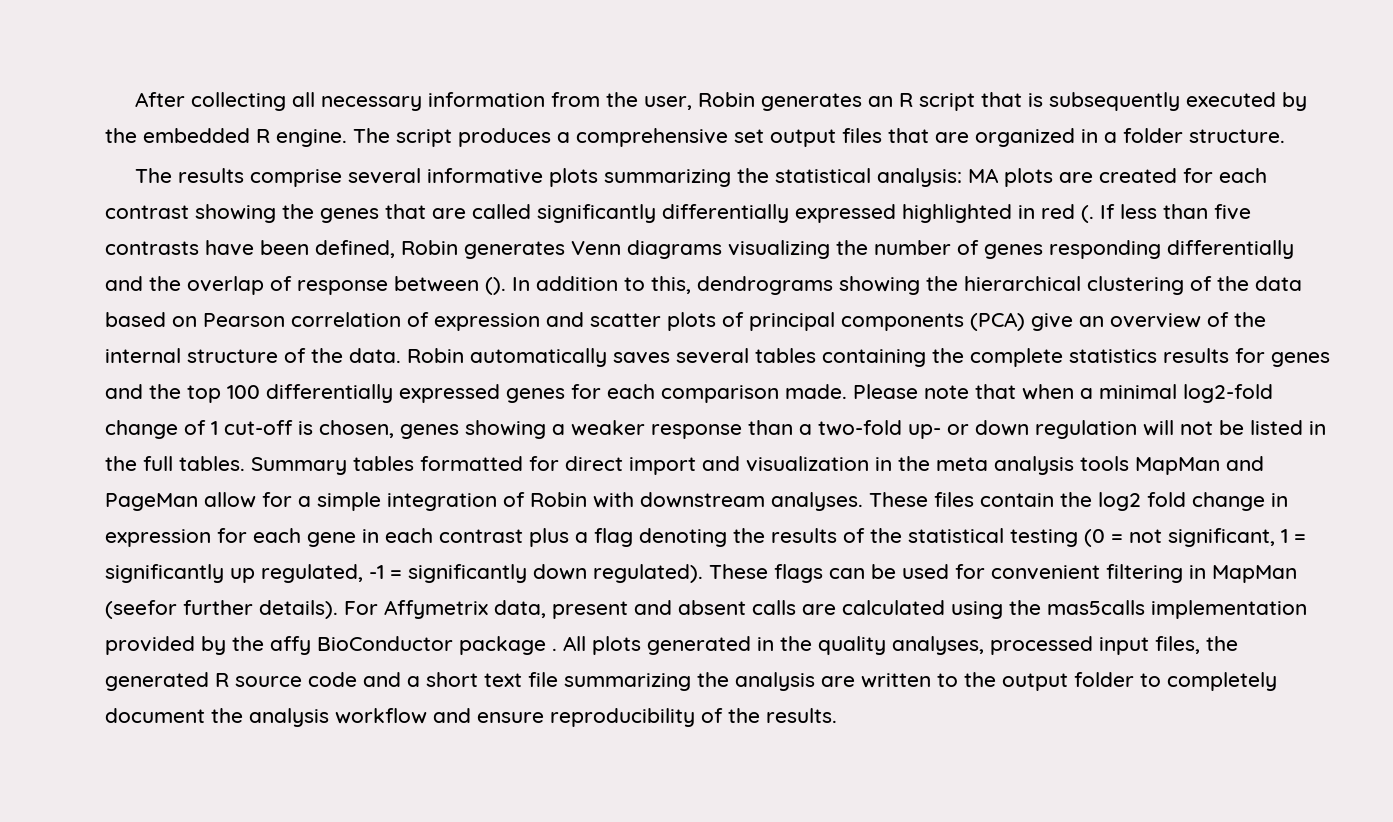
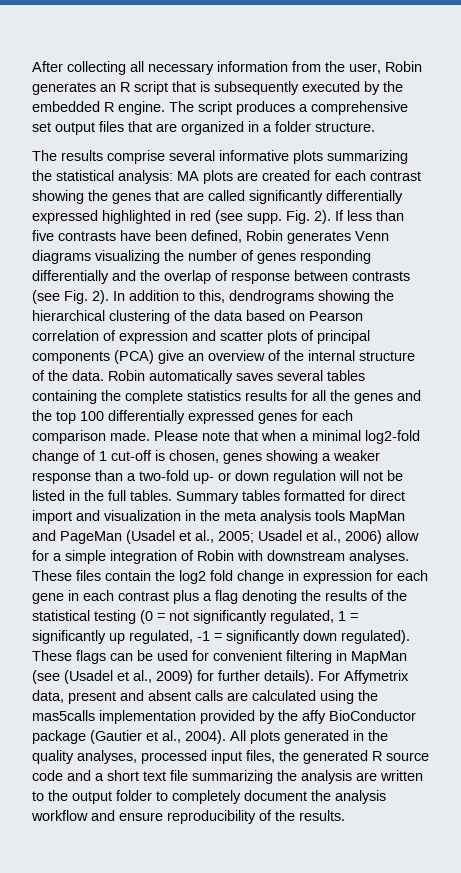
[1081,205,1094,223] (. -> [215,210,331,224] (see supp. Fig. 2).
[485,277,506,295] (). -> [352,271,410,281] [32,290,109,304] contrasts (see Fig. 2).
(1265, 355) none -> [312,390,350,401] all the
(198, 502) none -> [126,530,382,544] (Usadel et al., 2005; Usadel et al., 2006)
[1168,528,1275,547] significant, -> [193,610,334,624] significantly regulated,
[105,600,177,619] (seefor -> [32,670,214,684] (see (Usadel et al., 2009) for
[552,648,557,651] . -> [90,730,226,744] (Gautier et al., 2004).

